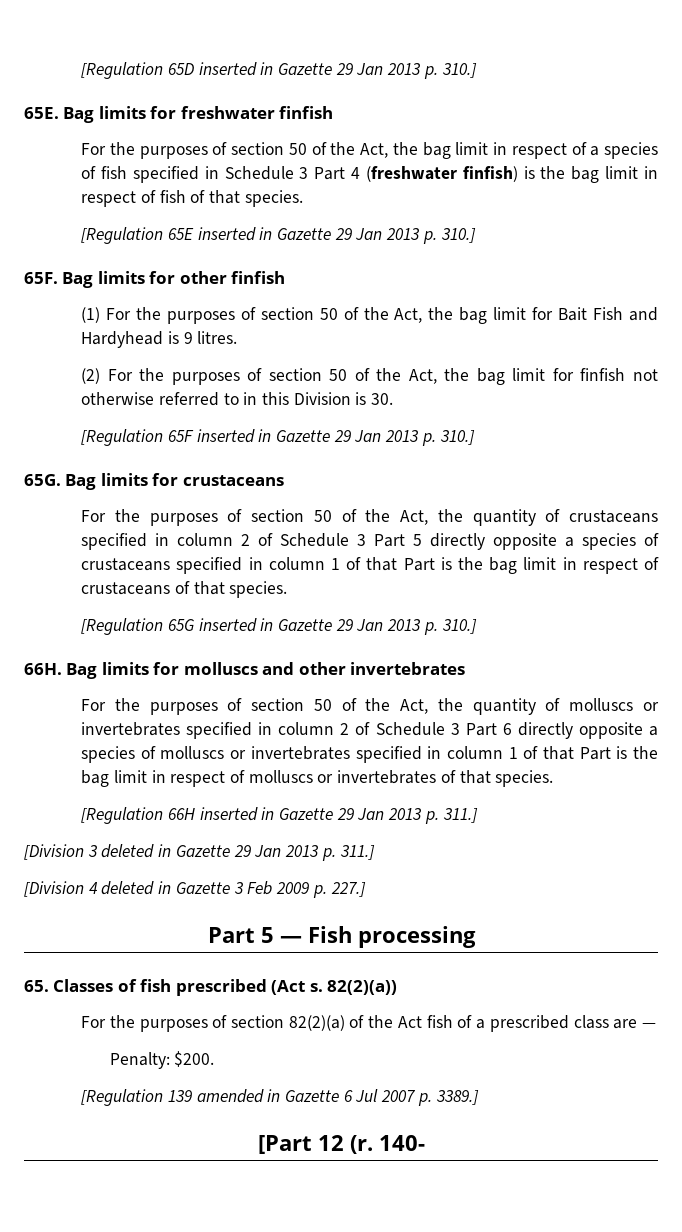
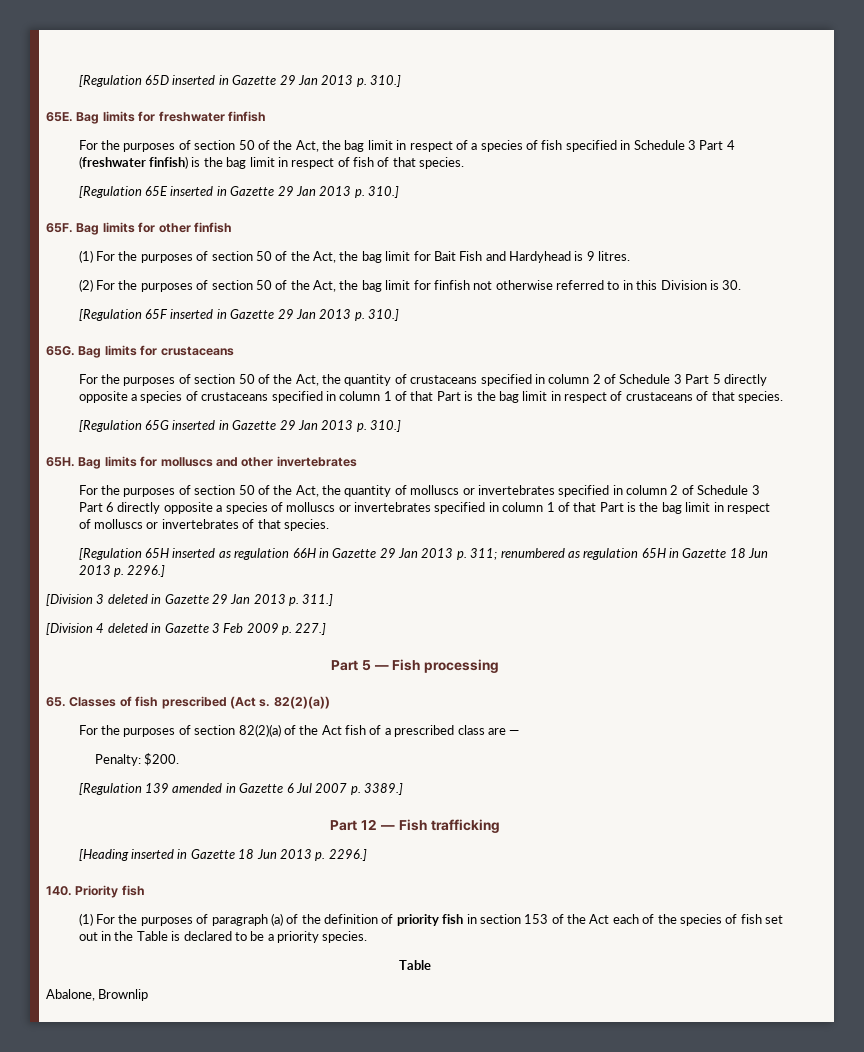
[24,663,62,675] 66H. -> [46,457,75,467] 65H.
[167,807,478,824] 66H inserted in Gazette 29 Jan 2013 p. 311.] -> [145,548,769,560] [78,565,166,577] 65H inserted as regulation 66H in Gazette 29 Jan 2013 p. 311; renumbered as regulation 65H in Gazette 18 Jun 2013 p. 2296.]
[257,1135,425,1154] [Part 12 (r. 140- -> [330,819,500,833] [78,849,367,861] [46,885,145,898] [78,913,784,926] [78,931,368,943] [399,960,431,970] [46,989,149,1001] Part 12 — Fish trafficking // [Heading inserted in Gazette 18 Jun 2013 p. 2296.] // 140. Priority fish // (1) For the purposes of paragraph (a) of the definition of priority fish in section 153 of the Act each of the species of fish set out in the Table is declared to be a priority species. // Table // Abalone, Brownlip

